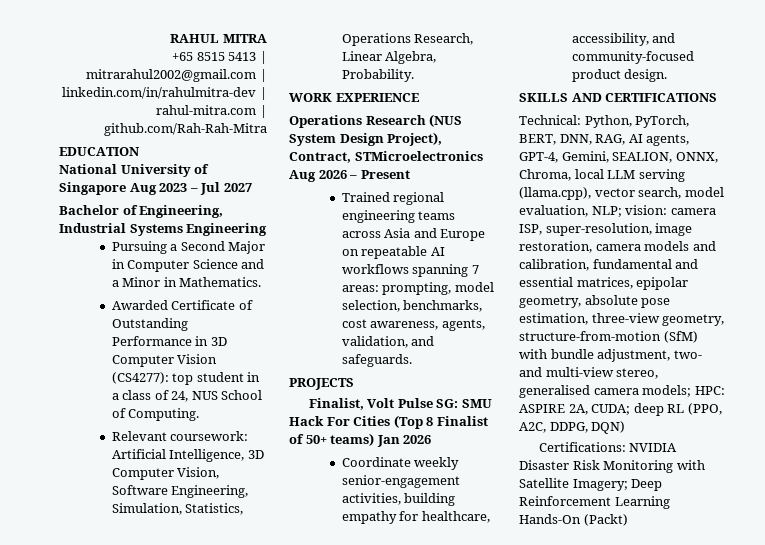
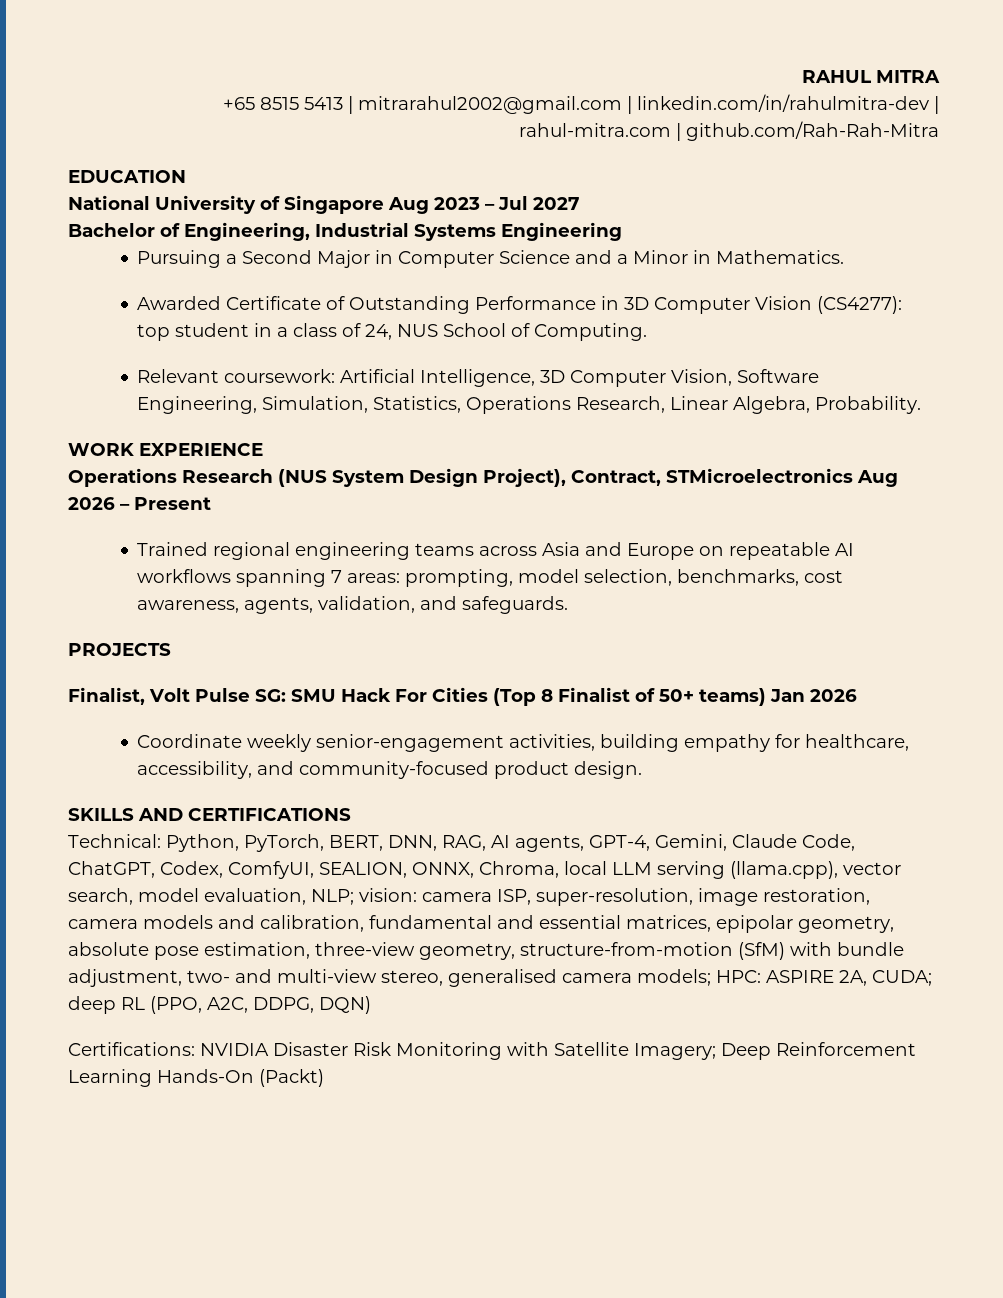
(609, 157) none -> [732,834,855,851] [68,861,314,879] Claude Code, ChatGPT, Codex, ComfyUI,

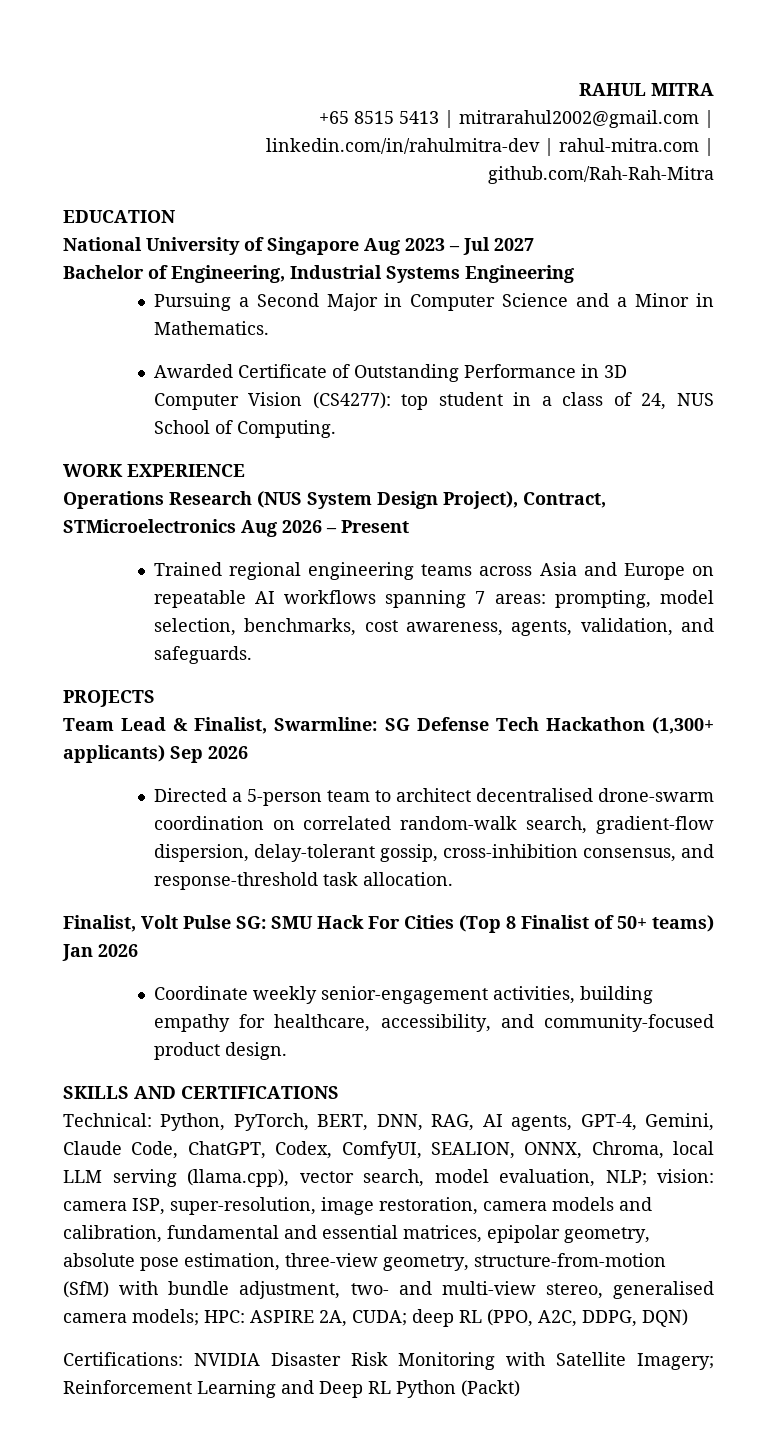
[137,369,820,387] [137,396,922,414] // Relevant coursework: Artificial Intelligence, 3D Computer Vision, Software Engineering, Simulation, Statistics, Operations Research, Linear Algebra, Probability. -> (336, 429) none
(171, 649) none -> [63,717,714,734] [63,745,248,763] [153,788,715,806] [153,816,714,834] [153,844,714,862] [153,872,453,890] // Team Lead & Finalist, Swarmline: SG Defense Tech Hackathon (1,300+ applicants) Sep 2026 // Directed a 5-person team to architect decentralised drone-swarm coordination on correlated random-walk search, gradient-flow dispersion, delay-tolerant gossip, cross-inhibition consensus, and response-threshold task allocation.
[721,1043,771,1060] Deep -> (714, 1361) none
[157,1069,254,1083] Hands-On -> [281,1380,456,1398] and Deep RL Python

